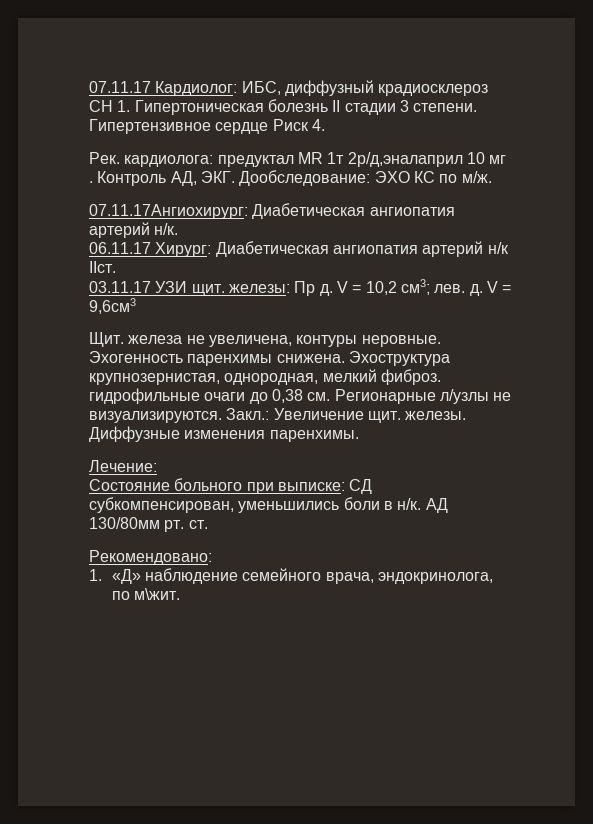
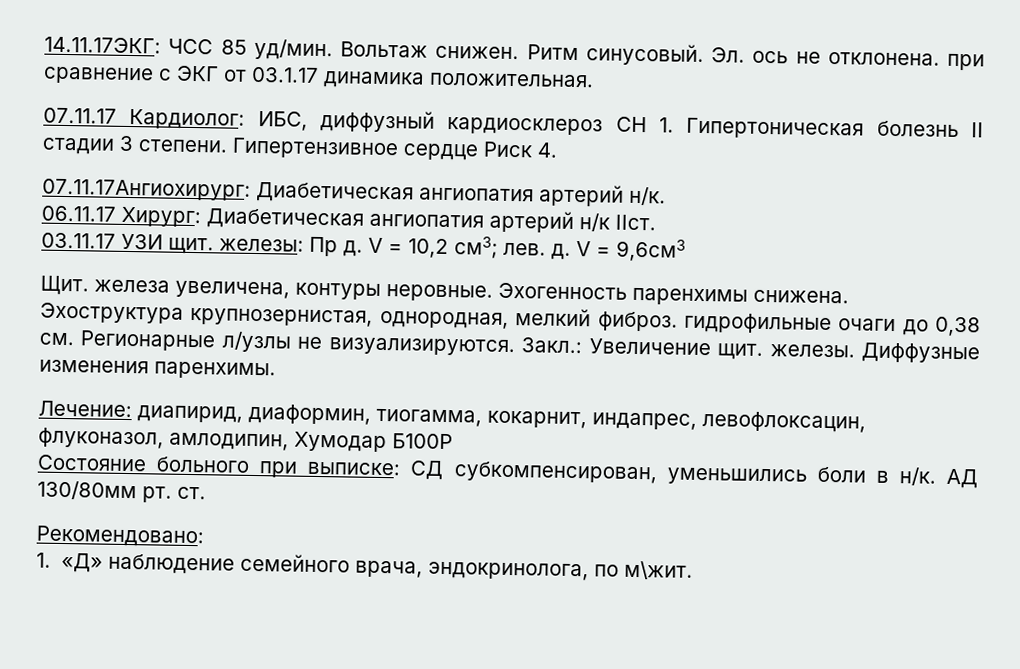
(89, 87) none -> [44,36,985,71] [43,65,594,89] 14.11.17ЭКГ: ЧСС 85 уд/мин. Вольтаж снижен. Ритм синусовый. Эл. ось не отклонена. при сравнение с ЭКГ от 03.1.17 динамика положительная. //
[378,84,489,96] крадиосклероз -> [447,116,604,136] кардиосклероз
[89,152,507,167] [89,170,492,186] // Рек. кардиолога: предуктал MR 1т 2р/д,эналаприл 10 мг . Контроль АД, ЭКГ. Дообследование: ЭХО КС по м/ж. -> (558, 150) none
[186,335,205,344] не -> (170, 286) none
(157, 466) none -> [137,403,866,433] [38,427,453,453] диапирид, диаформин, тиогамма, кокарнит, индапрес, левофлоксацин, флуконазол, амлодипин, Хумодар Б100Р

